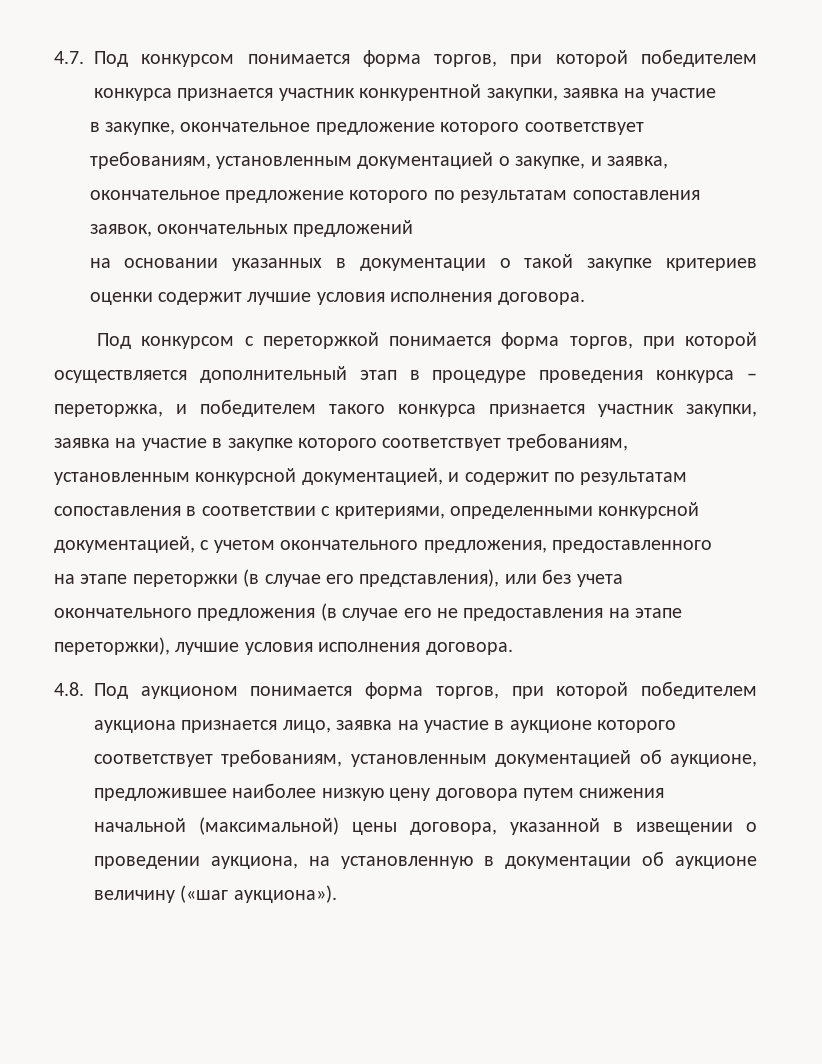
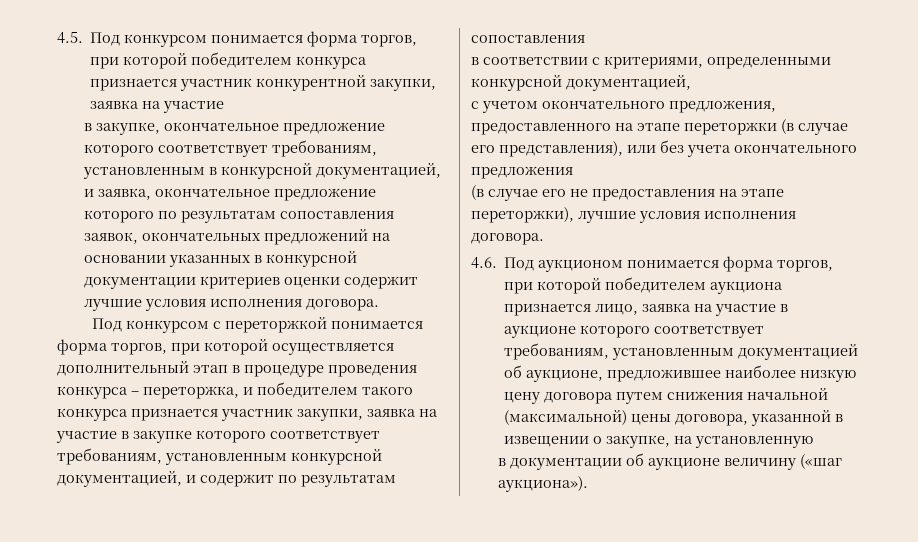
[54,51,84,64] 4.7. -> [57,32,83,44] 4.5.
[357,152,586,169] документацией о закупке, -> [209,163,442,179] в конкурсной документацией,
(414, 228) // -> (369, 237) none
[359,254,653,271] документации о такой закупке -> [266,251,358,267] [84,276,197,289] конкурсной документации
(181, 511) none -> (585, 39) //
(195, 544) none -> (691, 83) //
(712, 546) // -> (611, 129) none
(316, 614) none -> (573, 172) //
[54,682,84,696] 4.8. -> [471,257,497,269] 4.6.
[94,856,298,869] проведении аукциона, -> [606,435,671,448] закупке,
(473, 862) none -> (814, 442) //

